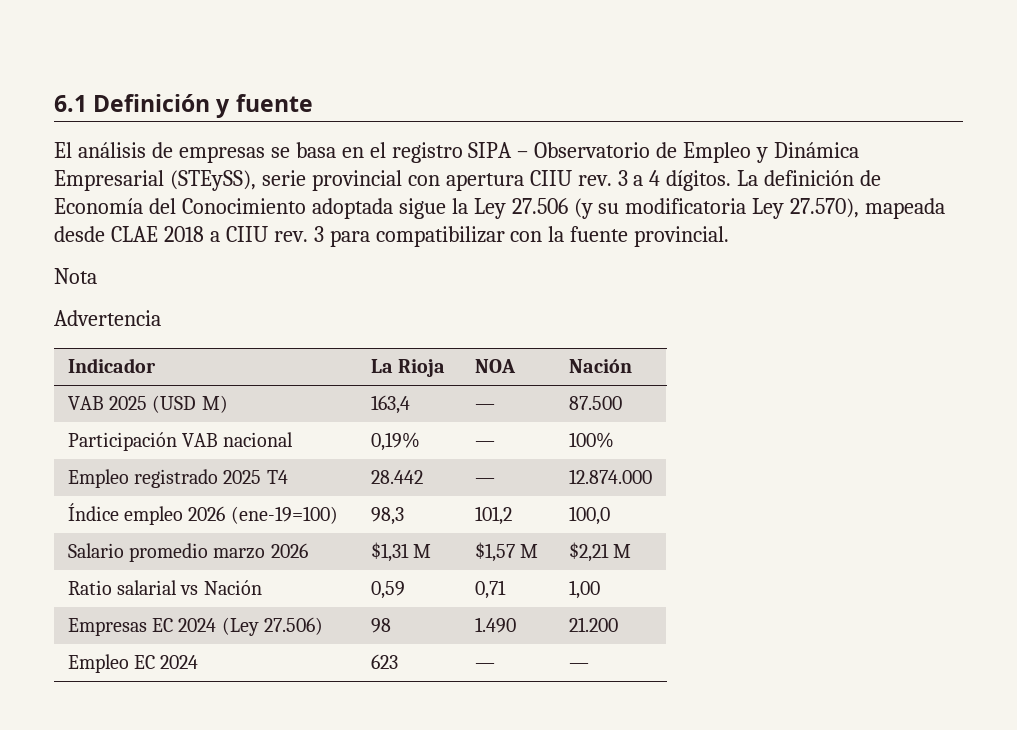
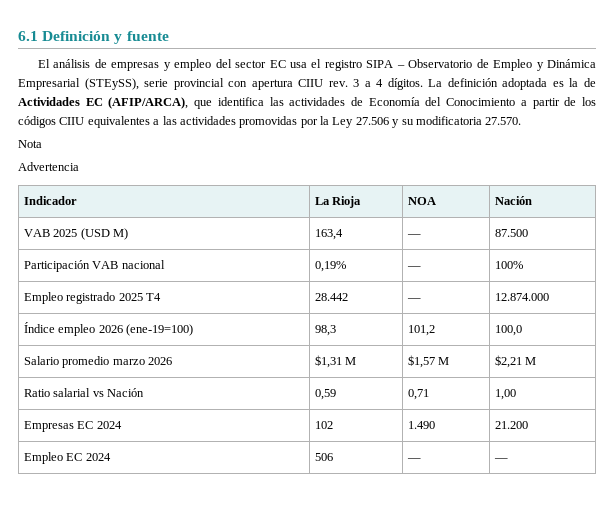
[270,142,364,158] se basa en -> [163,59,307,71] y empleo del sector EC usa
[860,170,882,186] [54,198,446,219] de Economía del Conocimiento adoptada sigue -> [502,78,596,90] [18,97,596,109] [18,116,318,128] adoptada es la de Actividades EC (AFIP/ARCA), que identifica las actividades de Economía del Conocimiento a partir de los códigos CIIU equivalentes a las actividades promovidas por
[573,198,593,219] (y -> [392,119,400,128] y
[752,198,946,219] [54,226,730,247] Ley 27.570), mapeada desde CLAE 2018 a CIIU rev. 3 para compatibilizar con la fuente provincial. -> [485,117,522,125] 27.570.
[221,617,324,636] [370,618,391,633] (Ley 27.506) | 98 -> [314,421,333,429] | 102
[370,654,398,669] 623 -> [314,453,333,461] 506

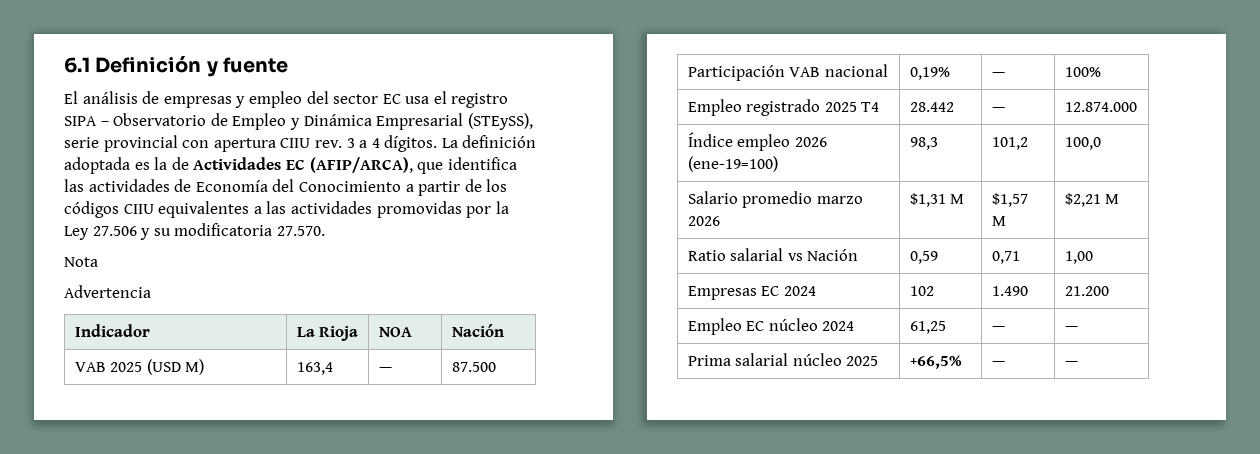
[85,453,111,461] [314,453,333,461] [406,458,421,461] [493,458,508,461] 2024 | 506 | — | — -> [768,318,855,331] [909,321,946,334] [991,326,1005,331] [1064,326,1078,331] [687,353,879,366] [909,355,962,369] [991,361,1005,366] [1064,361,1078,366] núcleo 2024 | 61,25 | — | — // Prima salarial núcleo 2025 | +66,5% | — | —

